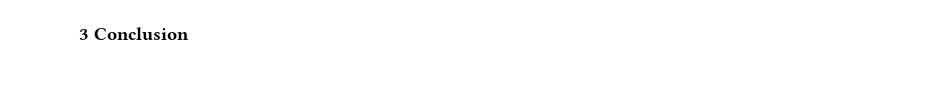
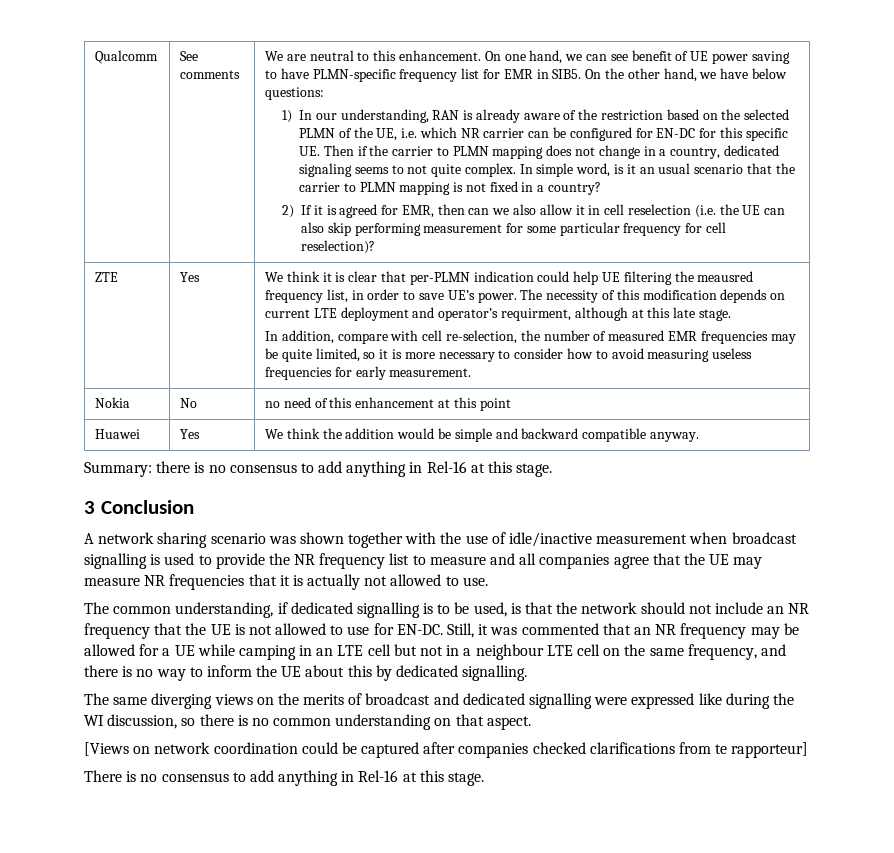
[79,27,189,41] 3 Conclusion -> [95,50,159,64] [180,51,199,61] [180,70,241,79] [265,50,790,64] [265,68,787,82] [265,87,325,100] [282,109,790,123] [299,127,788,141] [299,145,779,159] [299,163,795,177] [299,181,602,195] [282,204,786,218] [301,222,727,236] [301,240,376,254] [95,272,119,282] [180,272,201,282] [265,271,754,285] [265,289,786,303] [265,307,731,321] [265,330,796,344] [265,348,753,362] [265,366,472,380] [95,397,131,408] [180,398,198,408] [265,397,511,411] [95,429,141,439] [180,429,201,439] [265,428,699,442] [84,461,553,477] [84,500,194,514] [84,532,797,548] [84,553,763,569] [84,574,488,590] [84,602,810,618] [84,623,799,639] [84,644,786,660] [84,665,528,681] [84,693,794,709] [84,714,531,730] [84,742,809,758] [84,770,485,786] Qualcomm | See comments | We are neutral to this enhancement. On one hand, we can see benefit of UE power saving to have PLMN-specific frequency list for EMR in SIB5. On the other hand, we have below questions: // 1) In our understanding, RAN is already aware of the restriction based on the selected PLMN of the UE, i.e. which NR carrier can be configured for EN-DC for this specific UE. Then if the carrier to PLMN mapping does not change in a country, dedicated signaling seems to not quite complex. In simple word, is it an usual scenario that the carrier to PLMN mapping is not fixed in a country? // 2) If it is agreed for EMR, then can we also allow it in cell reselection (i.e. the UE can also skip performing measurement for some particular frequency for cell reselection)? // ZTE | Yes | We think it is clear that per-PLMN indication could help UE filtering the meausred frequency list, in order to save UE’s power. The necessity of this modification depends on current LTE deployment and operator’s requirment, although at this late stage. // In addition, compare with cell re-selection, the number of measured EMR frequencies may be quite limited, so it is more necessary to consider how to avoid measuring useless frequencies for early measurement. // Nokia | No | no need of this enhancement at this point // Huawei | Yes | We think the addition would be simple and backward compatible anyway. // Summary: there is no consensus to add anything in Rel-16 at this stage. // 3 Conclusion // A network sharing scenario was shown together with the use of idle/inactive measurement when broadcast signalling is used to provide the NR frequency list to measure and all companies agree that the UE may measure NR frequencies that it is actually not allowed to use. // The common understanding, if dedicated signalling is to be used, is that the network should not include an NR frequency that the UE is not allowed to use for EN-DC. Still, it was commented that an NR frequency may be allowed for a UE while camping in an LTE cell but not in a neighbour LTE cell on the same frequency, and there is no way to inform the UE about this by dedicated signalling. // The same diverging views on the merits of broadcast and dedicated signalling were expressed like during the WI discussion, so there is no common understanding on that aspect. // [Views on network coordination could be captured after companies checked clarifications from te rapporteur] // There is no consensus to add anything in Rel-16 at this stage.

